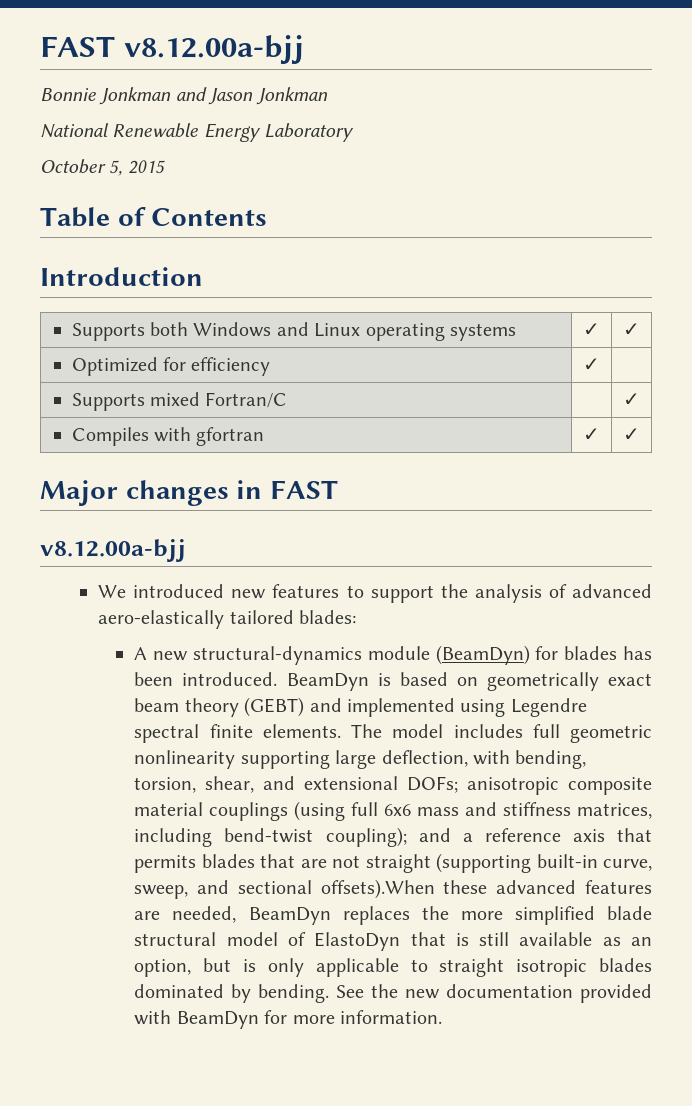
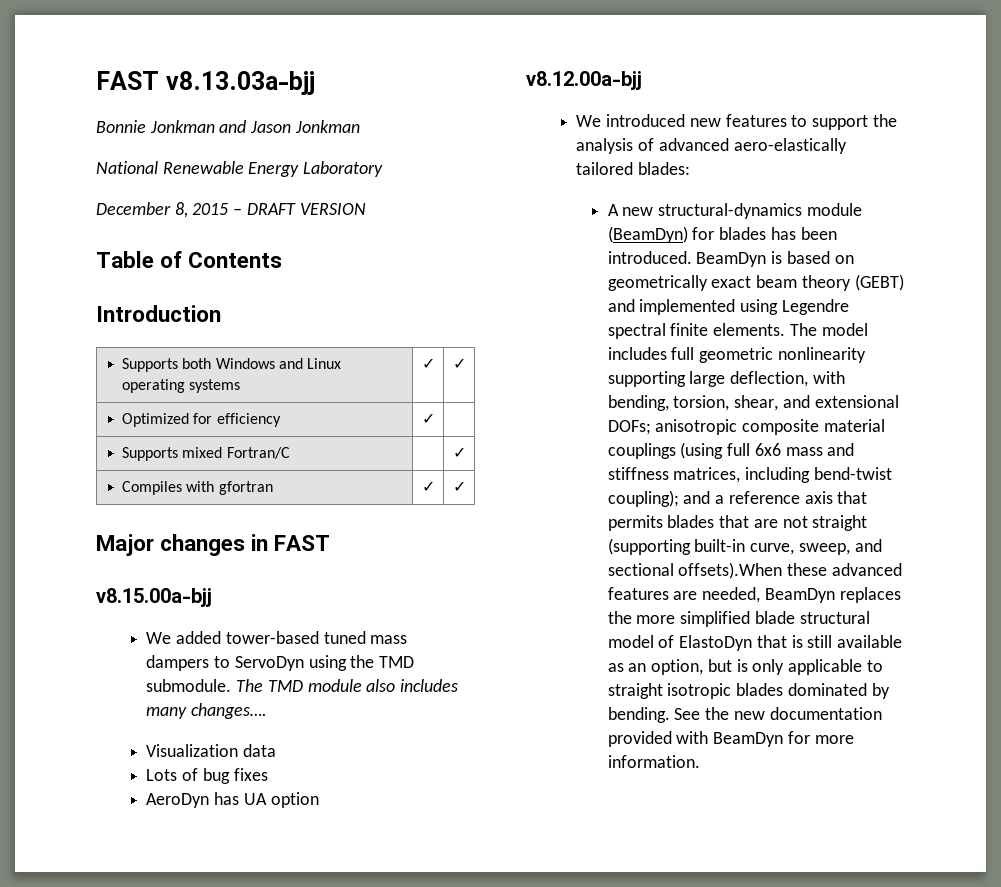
[40,35,304,64] FAST v8.12.00a-bjj -> [96,71,315,95] FAST v8.13.03a-bjj
[40,159,123,176] October 5, -> [96,202,188,218] December 8,
(165, 167) none -> [233,203,366,215] – DRAFT VERSION
(338, 489) none -> [96,588,212,607] [146,631,408,644] [146,655,415,671] [146,679,459,692] [146,703,268,719] [146,744,277,757] [146,768,268,784] [146,792,319,808] // v8.15.00a-bjj // We added tower-based tuned mass dampers to ServoDyn using the TMD submodule. The TMD module also includes many changes…. // Visualization data // Lots of bug fixes // AeroDyn has UA option

